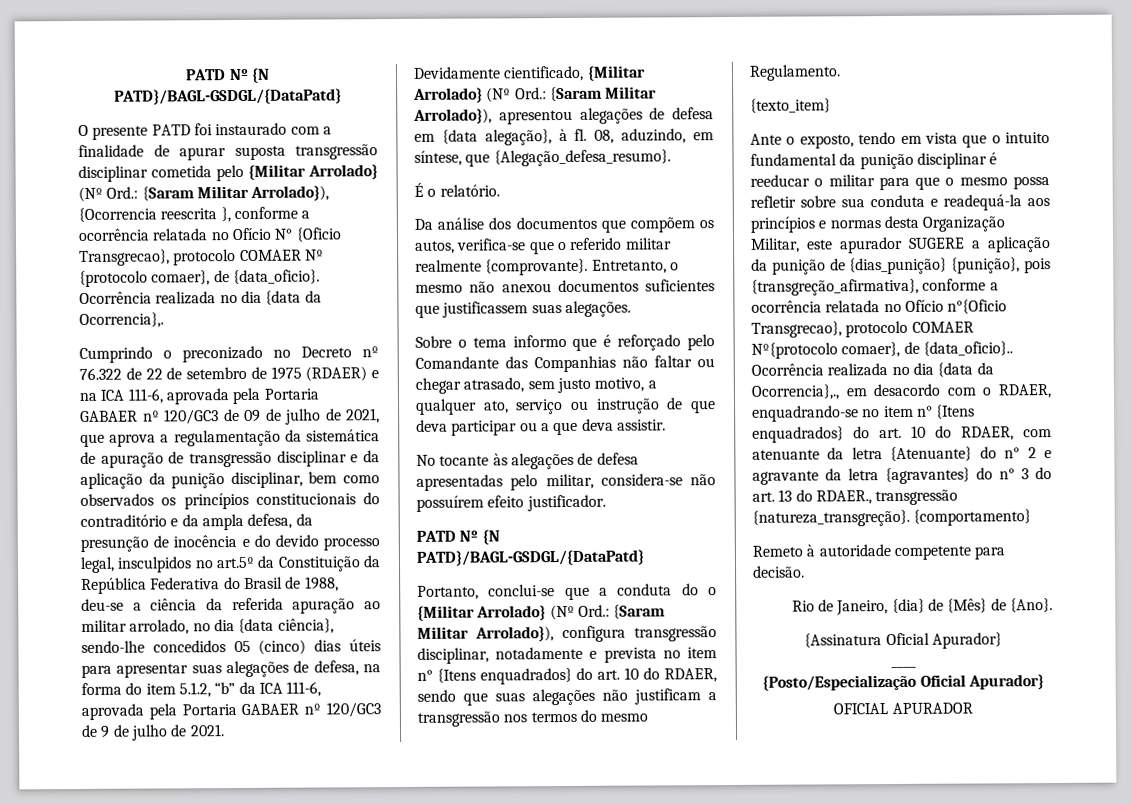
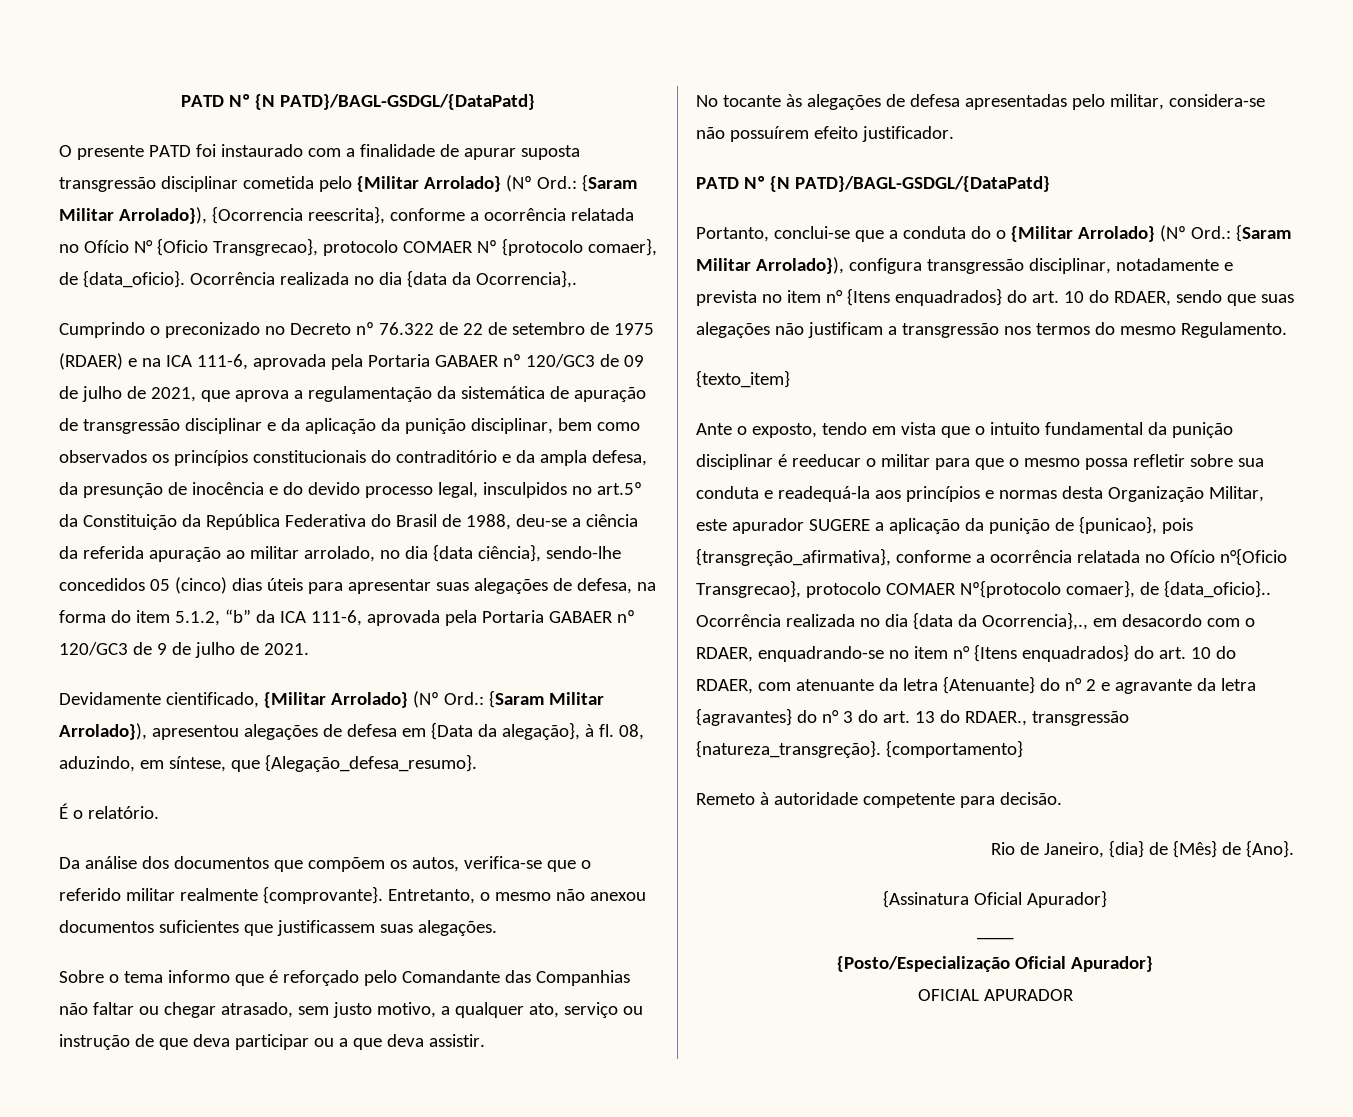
[160,207,231,223] reescrita }, -> [307,206,385,224] reescrita},
[441,129,478,144] {data -> [430,722,497,740] {Data da
[849,257,1021,275] {dias_punição} {punição}, -> [1078,516,1157,534] {punicao},

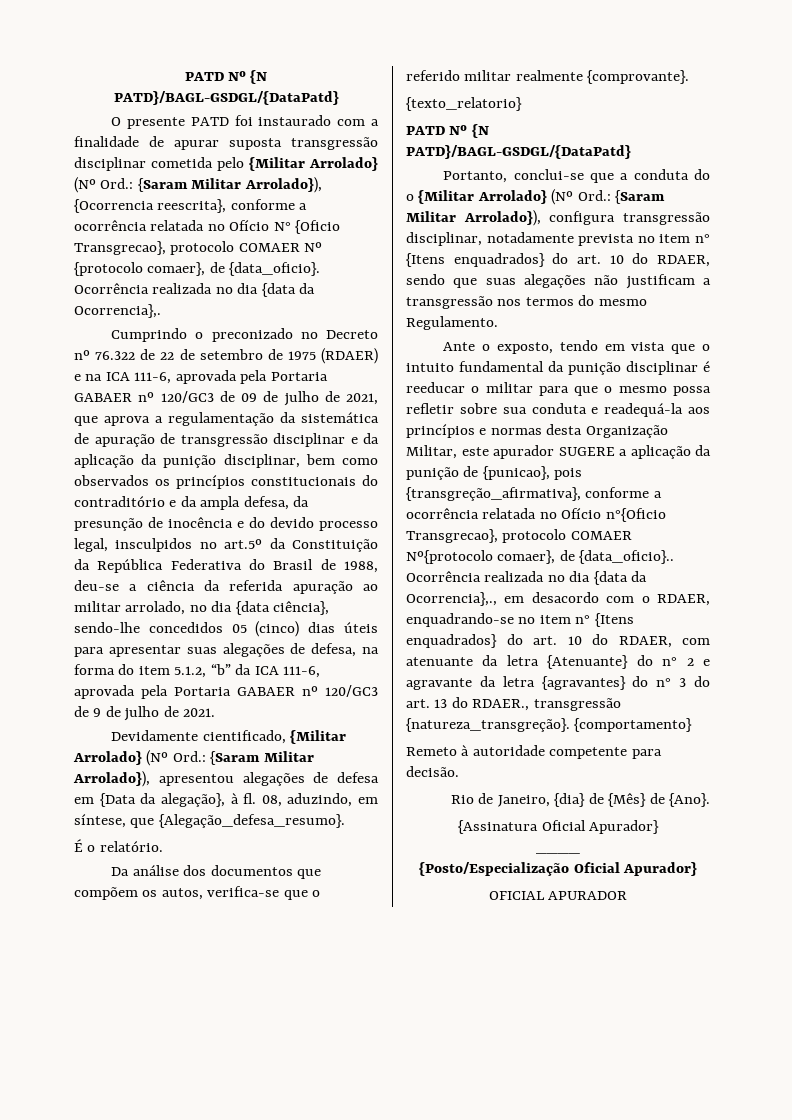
[387,889,646,904] [59,920,497,936] [59,970,630,986] [59,1002,643,1018] [59,1034,485,1050] [696,94,1265,110] [696,126,954,142] Entretanto, o mesmo não anexou documentos suficientes que justificassem suas alegações. // Sobre o tema informo que é reforçado pelo Comandante das Companhias não faltar ou chegar atrasado, sem justo motivo, a qualquer ato, serviço ou instrução de que deva participar ou a que deva assistir. // No tocante às alegações de defesa apresentadas pelo militar, considera-se não possuírem efeito justificador. -> [406,97,522,111] // {texto_relatorio}
[1223,262,1233,271] e -> (574, 237) none
[696,370,790,388] // {texto_item} -> (498, 323) none

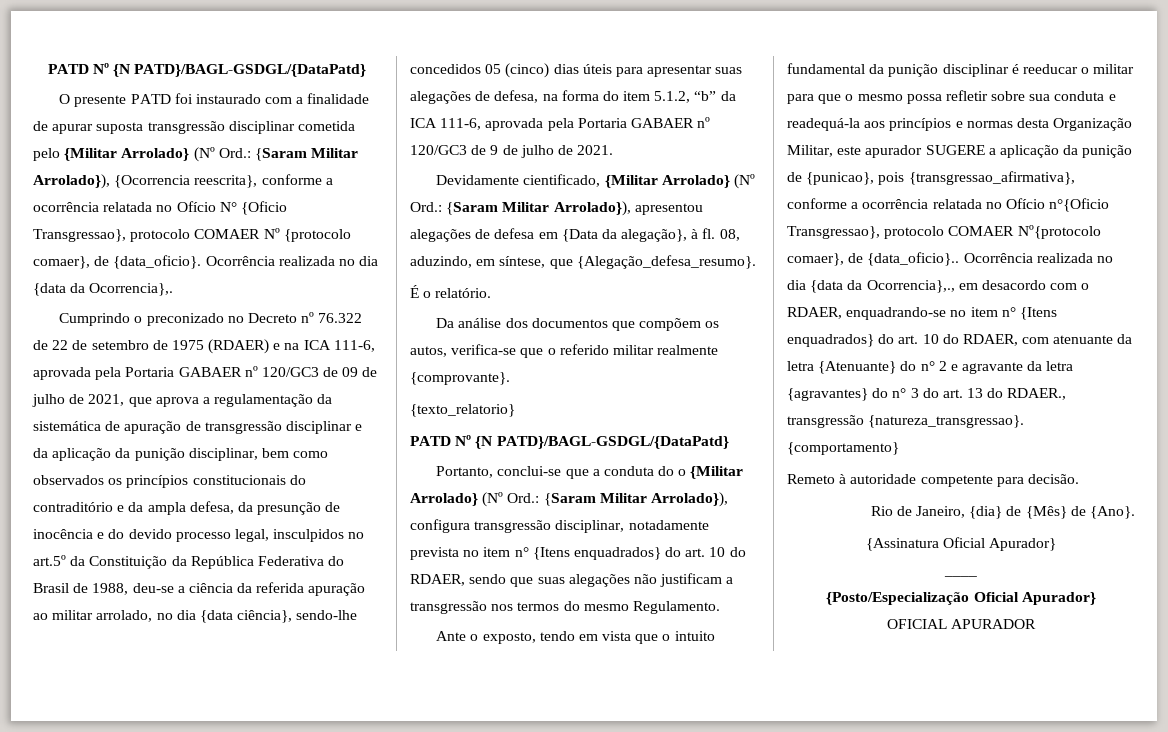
[74,241,166,255] Transgrecao}, -> [33,229,126,242] Transgressao},
[406,487,581,501] {transgreção_afirmativa}, -> [908,171,1075,185] {transgressao_afirmativa},
[406,529,498,543] Transgrecao}, -> [787,226,880,239] Transgressao},
[406,718,570,732] {natureza_transgreção}. -> [868,415,1025,428] {natureza_transgressao}.

